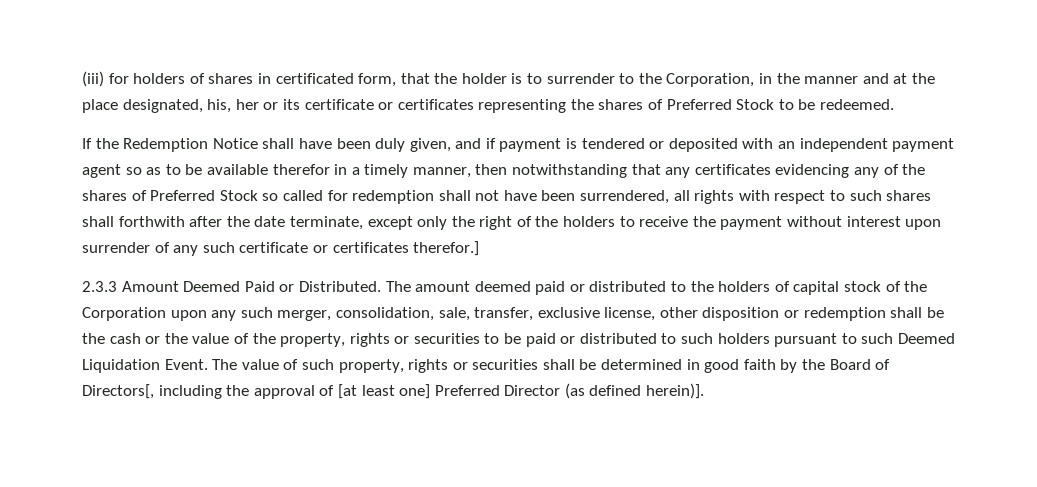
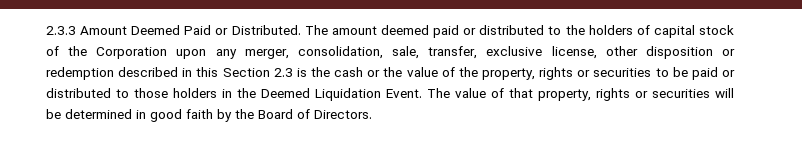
[82,71,935,87] [82,99,895,113] [82,138,955,152] [82,164,926,178] [82,190,932,204] [82,216,942,230] [82,241,480,256] (iii) for holders of shares in certificated form, that the holder is to surrender to the Corporation, in the manner and at the place designated, his, her or its certificate or certificates representing the shares of Preferred Stock to be redeemed. // If the Redemption Notice shall have been duly given, and if payment is tendered or deposited with an independent payment agent so as to be available therefor in a timely manner, then notwithstanding that any certificates evidencing any of the shares of Preferred Stock so called for redemption shall not have been surrendered, all rights with respect to such shares shall forthwith after the date terminate, except only the right of the holders to receive the payment without interest upon surrender of any such certificate or certificates therefor.] // -> (46, 30) none
[240,307,273,318] such -> (237, 54) none
[890,307,944,318] shall be -> [118,67,307,77] described in this Section 2.3 is
[681,333,894,347] such holders pursuant to such -> [134,88,256,98] those holders in the
[301,359,575,373] such property, rights or securities shall -> [509,88,734,101] that property, rights or securities will
[82,383,705,399] Directors[, including the approval of [at least one] Preferred Director (as defined herein)]. -> [314,110,372,119] Directors.

